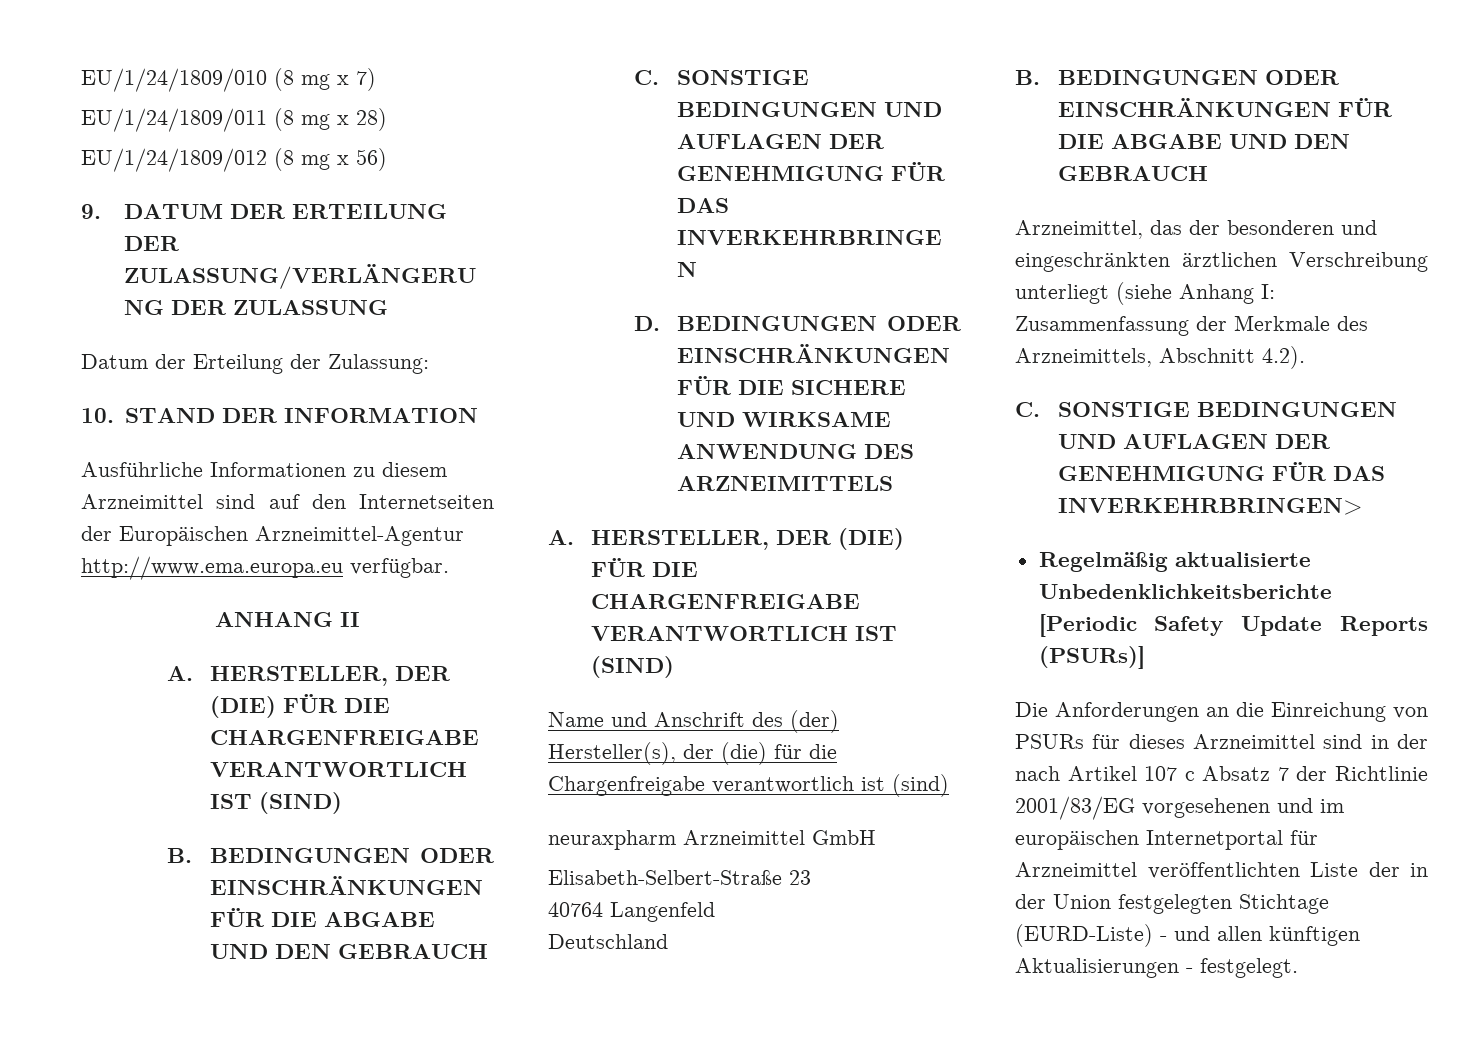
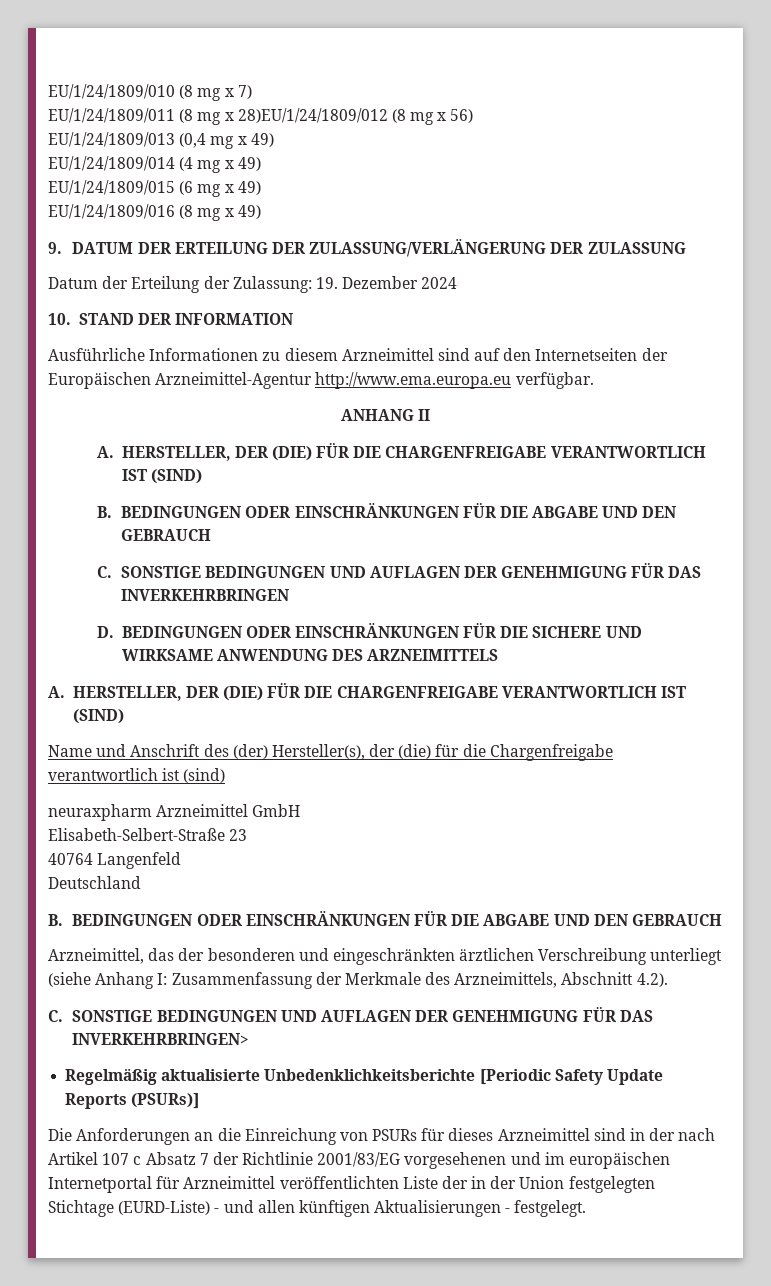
[356,108,387,131] [81,148,267,172] 28) // EU/1/24/1809/012 -> [237,108,388,123] 28)EU/1/24/1809/012
(387, 159) none -> [48,132,274,149] [48,156,261,173] [48,180,261,197] [48,204,261,221] // EU/1/24/1809/013 (0,4 mg x 49) // EU/1/24/1809/014 (4 mg x 49) // EU/1/24/1809/015 (6 mg x 49) // EU/1/24/1809/016 (8 mg x 49)
(429, 364) none -> [315,276,458,289] 19. Dezember 2024

